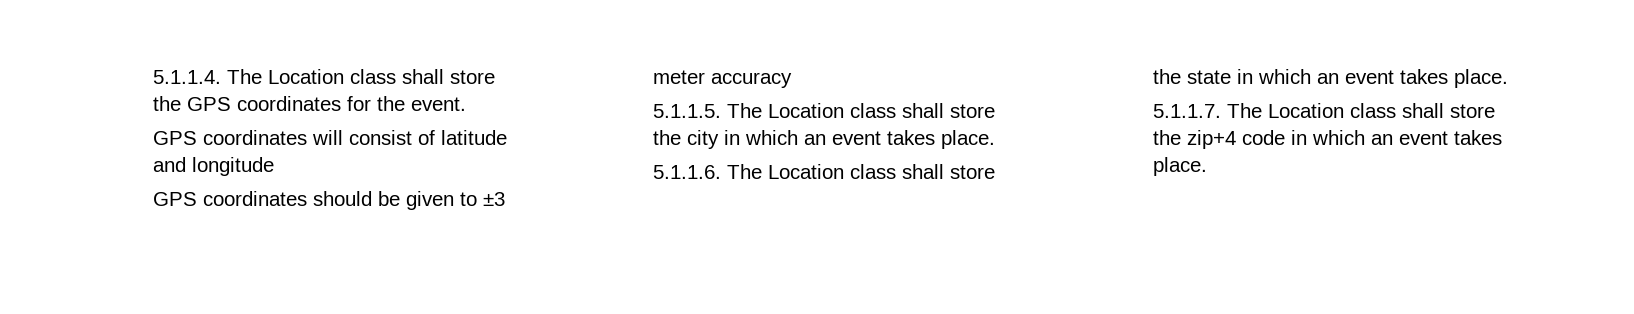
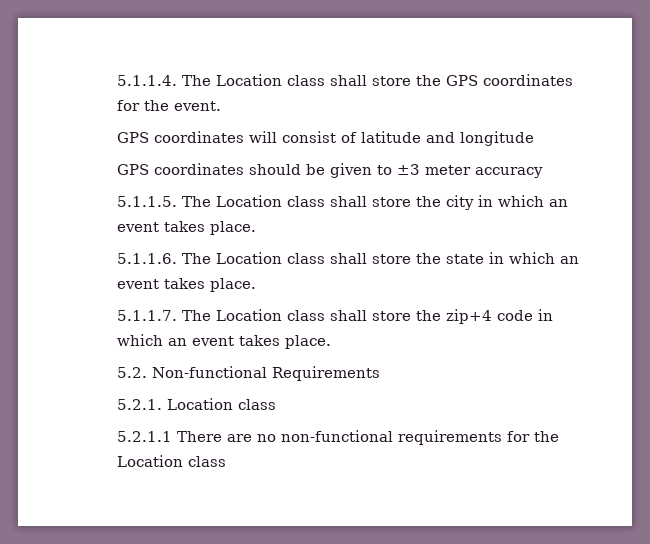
(1207, 166) none -> [116,366,380,381] [116,398,276,410] [116,430,559,445] [116,455,226,467] // 5.2. Non-functional Requirements // 5.2.1. Location class // 5.2.1.1 There are no non-functional requirements for the Location class

